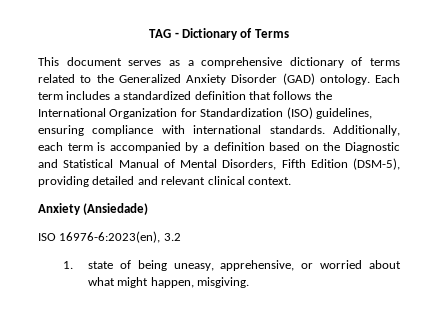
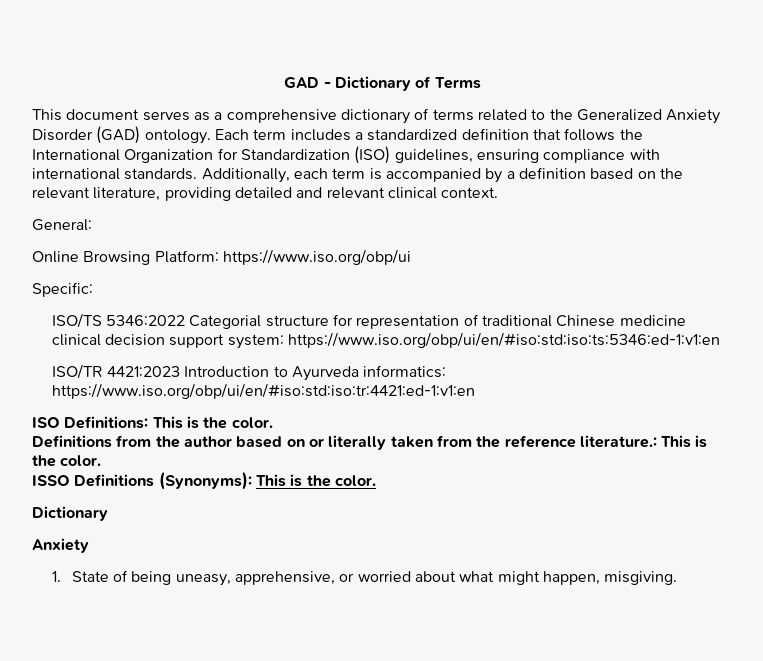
[149,29,172,38] TAG -> [284,77,320,88] GAD
[345,142,401,153] [38,158,400,170] Diagnostic and Statistical Manual of Mental Disorders, Fifth Edition (DSM-5), -> [32,187,161,201] relevant literature,
[38,203,149,215] [38,231,181,243] Anxiety (Ansiedade) // ISO 16976-6:2023(en), 3.2 -> [32,219,92,231] [32,249,411,265] [32,282,93,297] [51,313,686,329] [51,332,721,349] [51,364,447,381] [51,383,475,399] [32,416,273,429] [32,435,708,450] [32,455,102,467] [32,472,376,490] [32,506,108,521] [32,538,89,553] General: // Online Browsing Platform: https://www.iso.org/obp/ui // Specific: // ISO/TS 5346:2022 Categorial structure for representation of traditional Chinese medicine clinical decision support system: https://www.iso.org/obp/ui/en/#iso:std:iso:ts:5346:ed-1:v1:en // ISO/TR 4421:2023 Introduction to Ayurveda informatics: https://www.iso.org/obp/ui/en/#iso:std:iso:tr:4421:ed-1:v1:en // ISO Definitions: This is the color. // Definitions from the author based on or literally taken from the reference literature.: This is the color. // ISSO Definitions (Synonyms): This is the color. // Dictionary // Anxiety
[87,261,113,269] state -> [71,571,109,582] State

